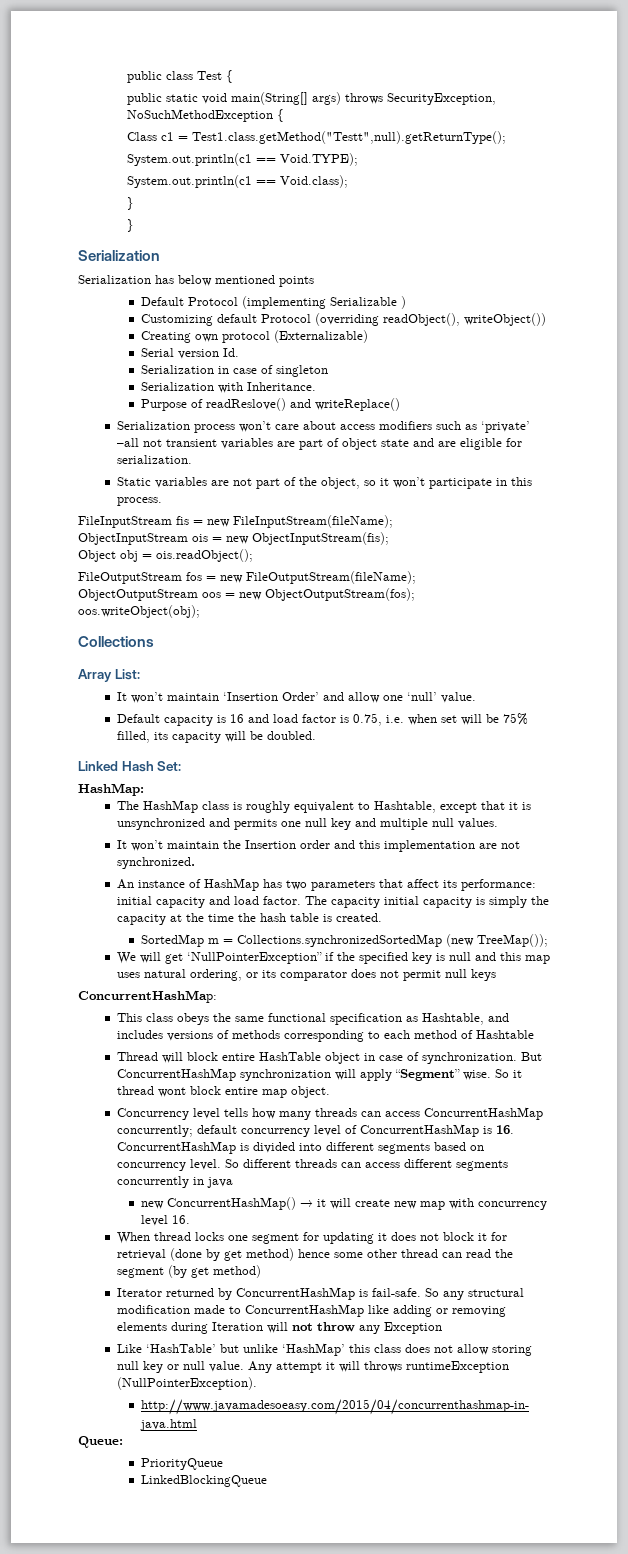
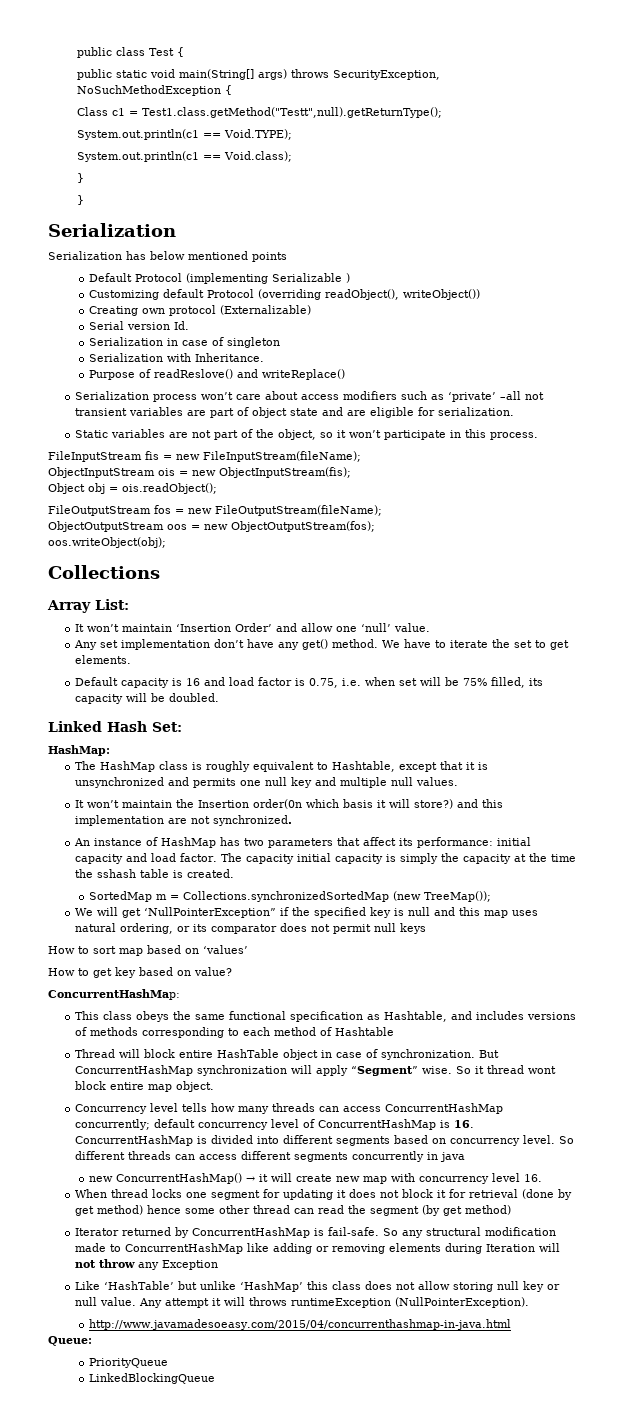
(476, 697) none -> [73,639,569,650] [74,655,131,664] // Any set implementation don’t have any get() method. We have to iterate the set to get elements.
[299,840,330,849] order -> [252,799,453,809] order(0n which basis it will store?)
[259,913,286,922] hash -> [96,869,136,878] sshash
(496, 975) none -> [48,945,248,956] [48,967,232,978] // How to sort map based on ‘values’ // How to get key based on value?

